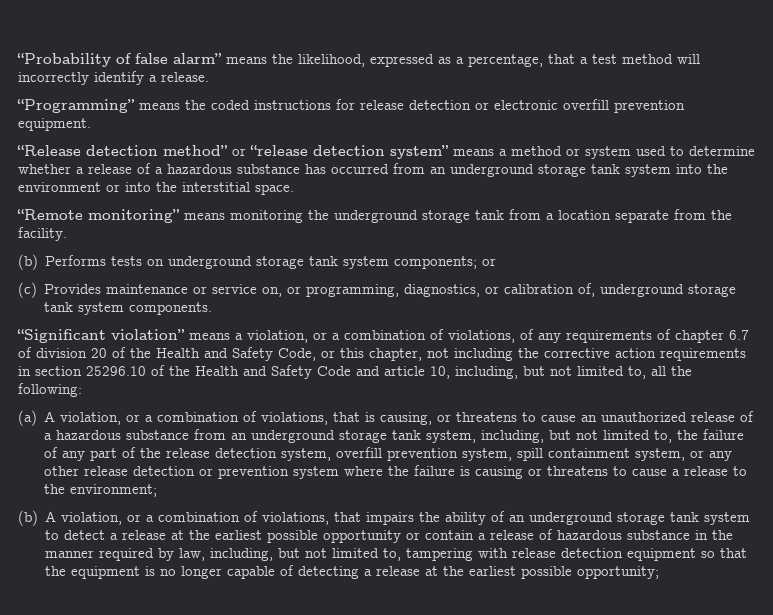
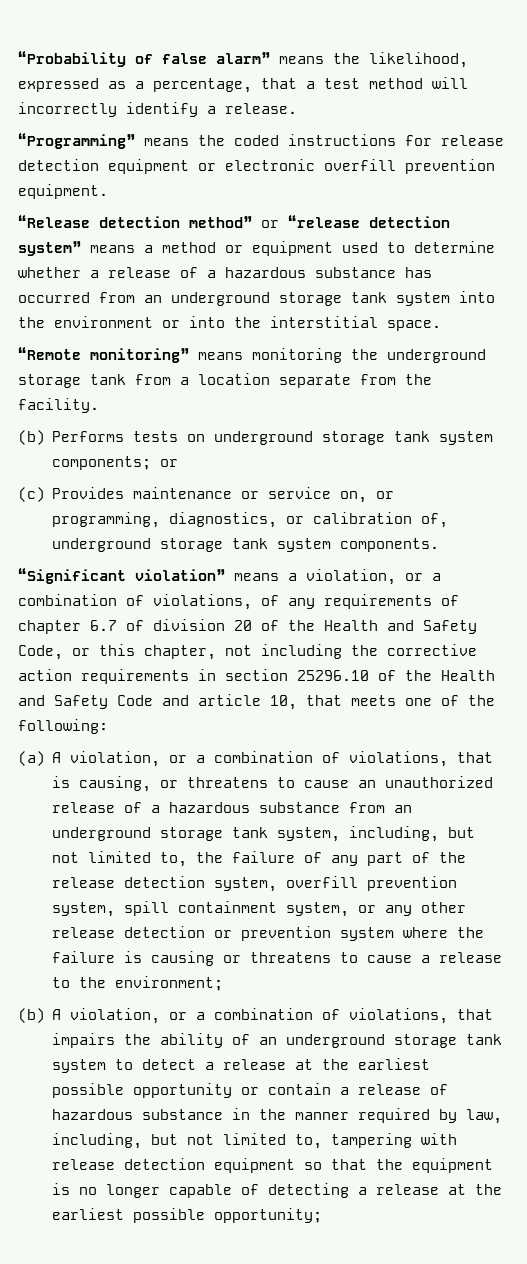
(471, 105) none -> [108,159,189,174] equipment
[585,146,631,159] system -> [252,241,333,256] equipment
[455,366,666,379] including, but not limited to, all -> [306,695,459,706] that meets one of

